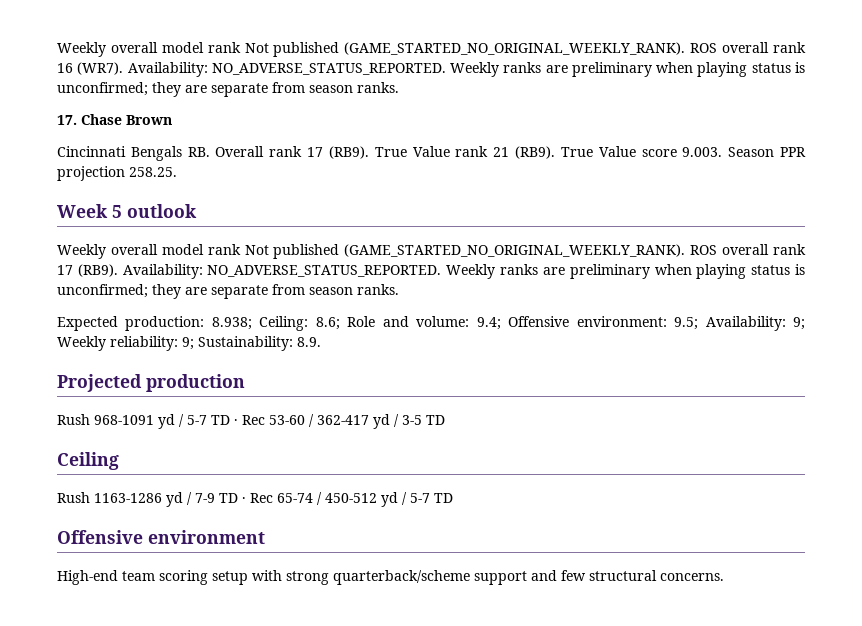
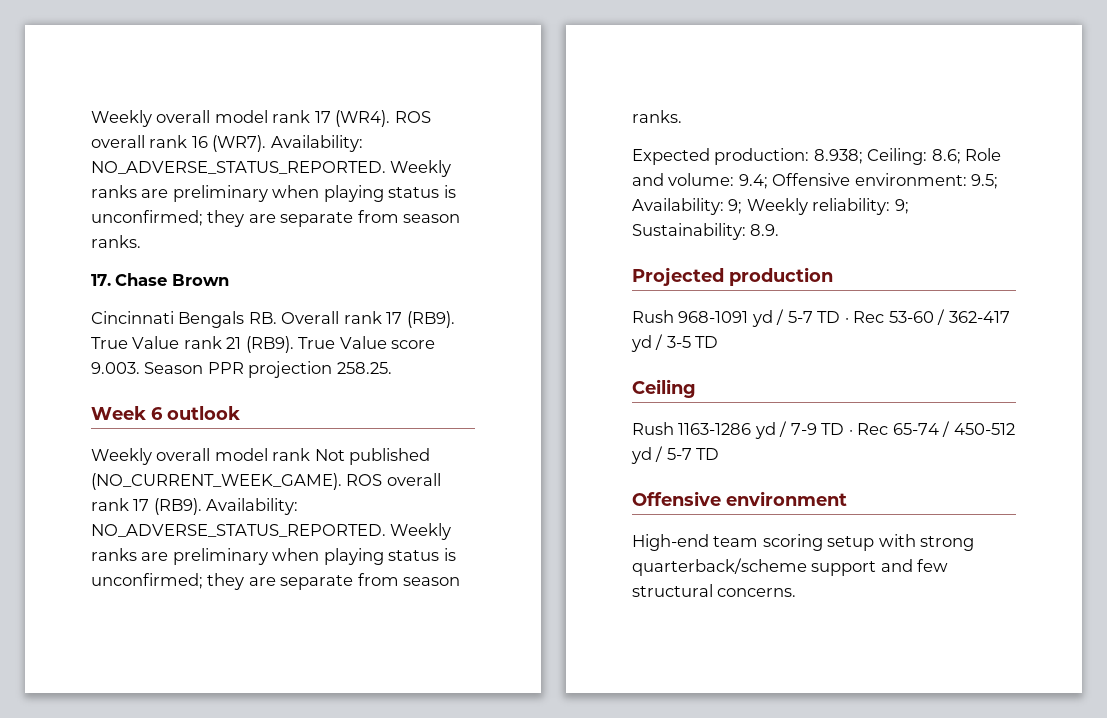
[57,42,686,57] Weekly overall model rank Not published (GAME_STARTED_NO_ORIGINAL_WEEKLY_RANK). -> [91,110,391,127] Weekly overall model rank 17 (WR4).
[112,205,122,218] 5 -> [151,407,163,420] 6
[344,244,686,257] (GAME_STARTED_NO_ORIGINAL_WEEKLY_RANK). -> [91,473,342,490] (NO_CURRENT_WEEK_GAME).

